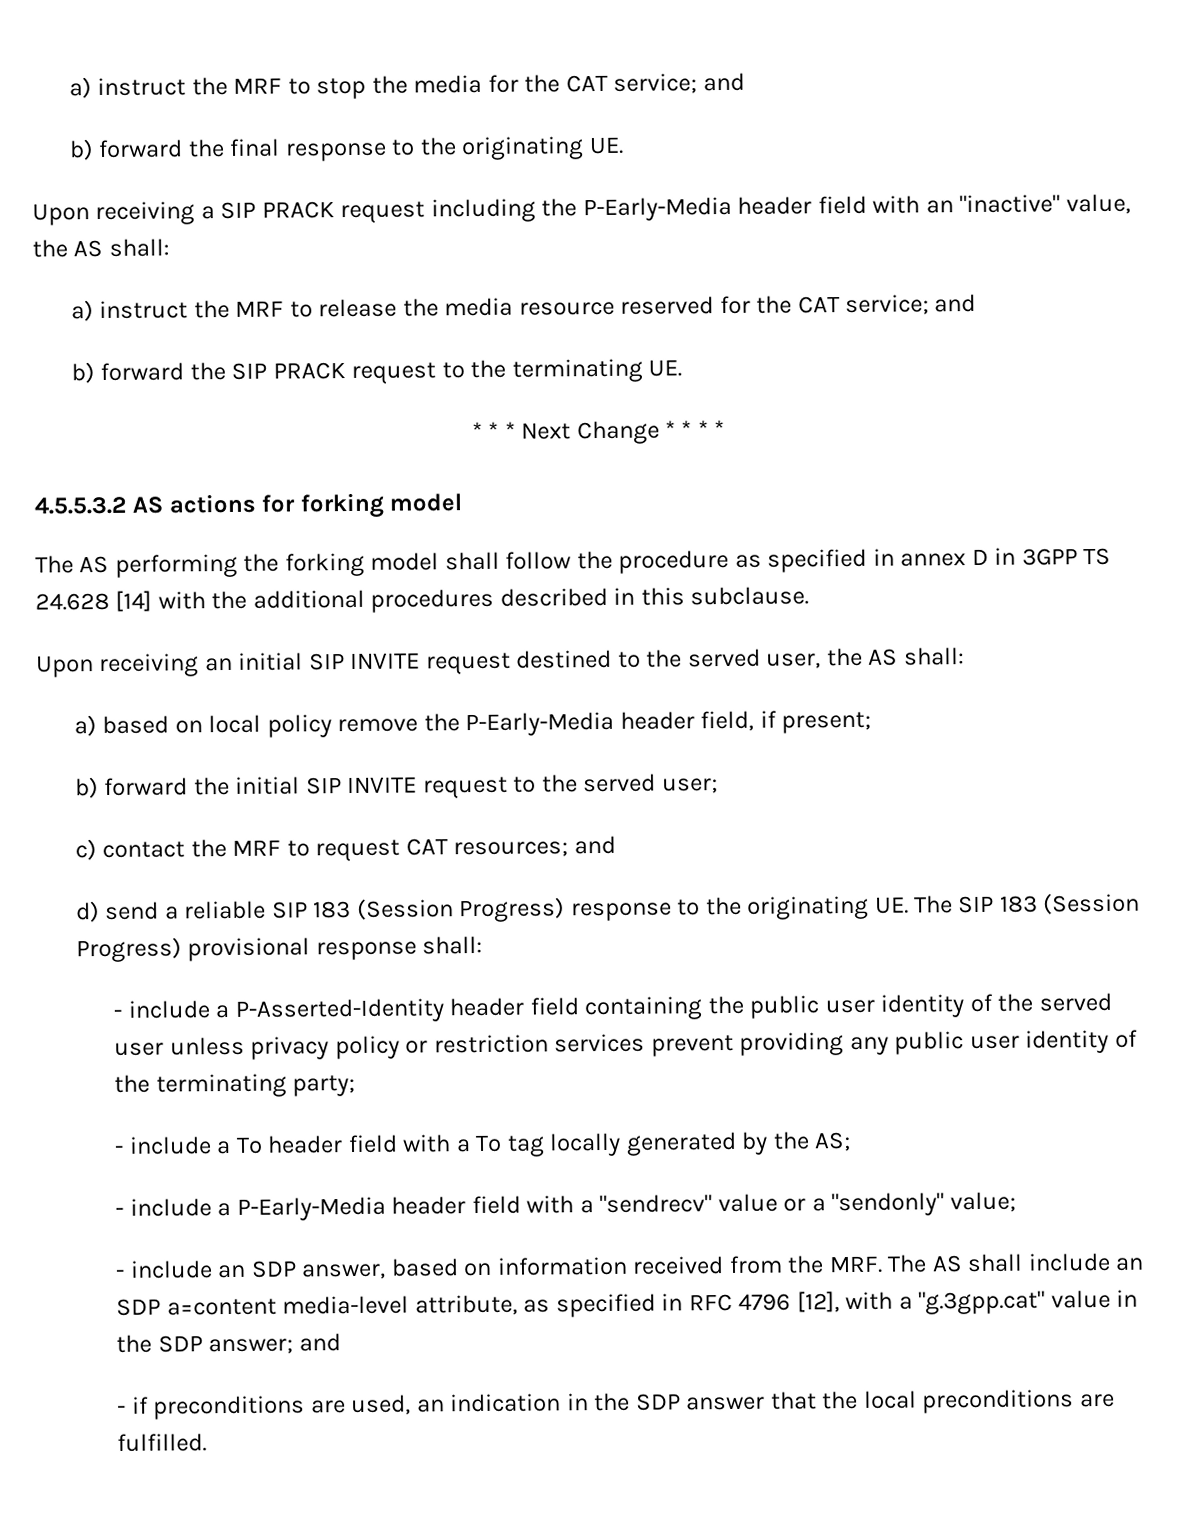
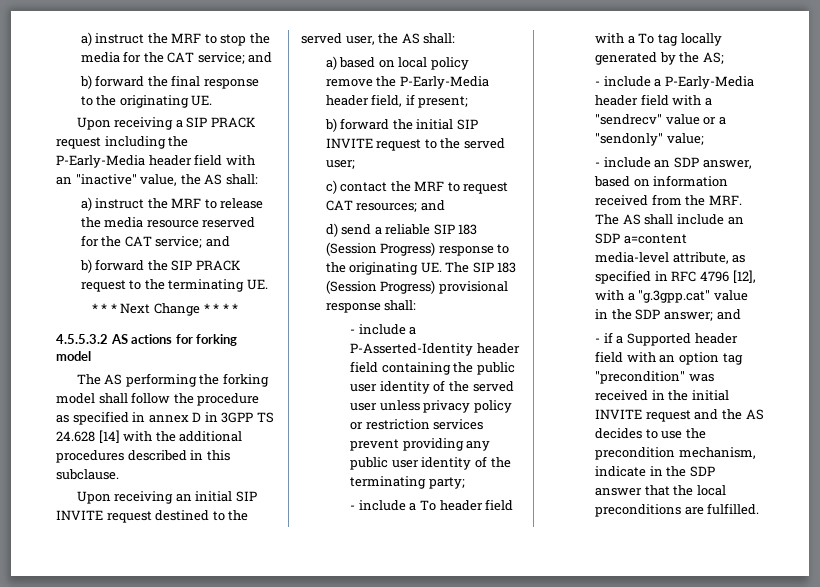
[153,1393,562,1420] preconditions are used, an indication -> [616,333,738,346] [595,351,743,365] [595,371,714,384] [595,390,729,401] [595,409,764,422] [595,428,706,439] [595,447,756,460] [595,466,647,477] a Supported header field with an option tag "precondition" was received in the initial INVITE request and the AS decides to use the precondition mechanism, indicate

